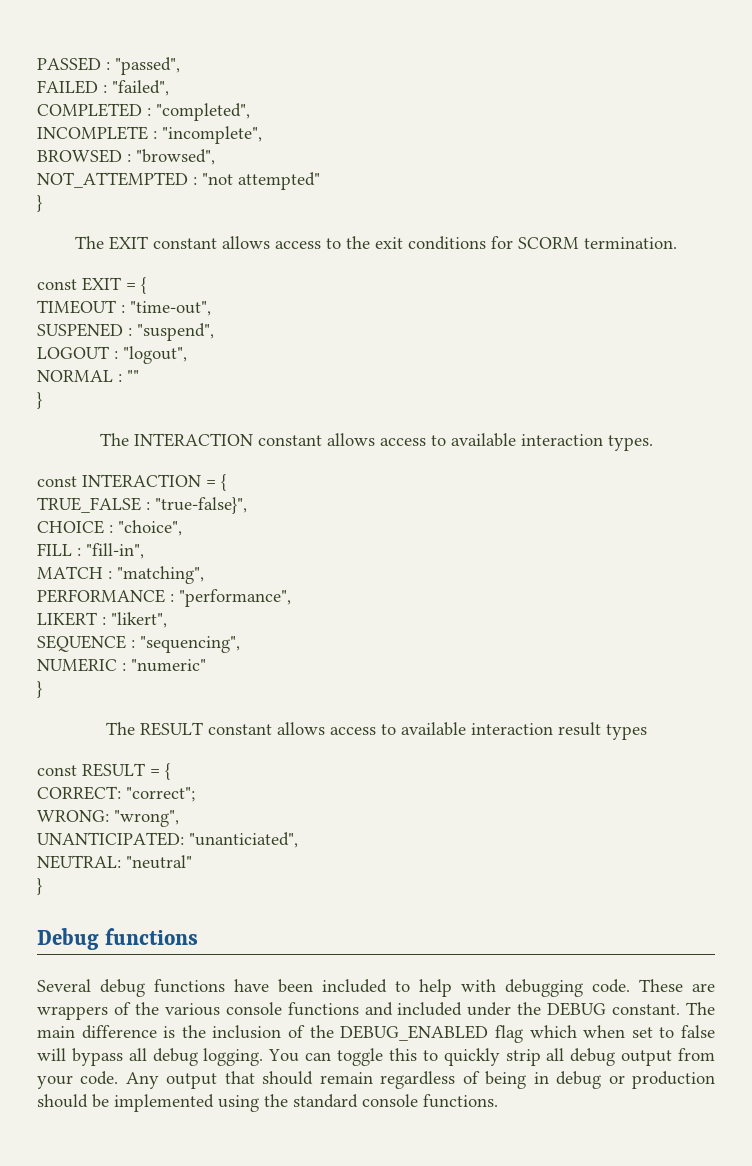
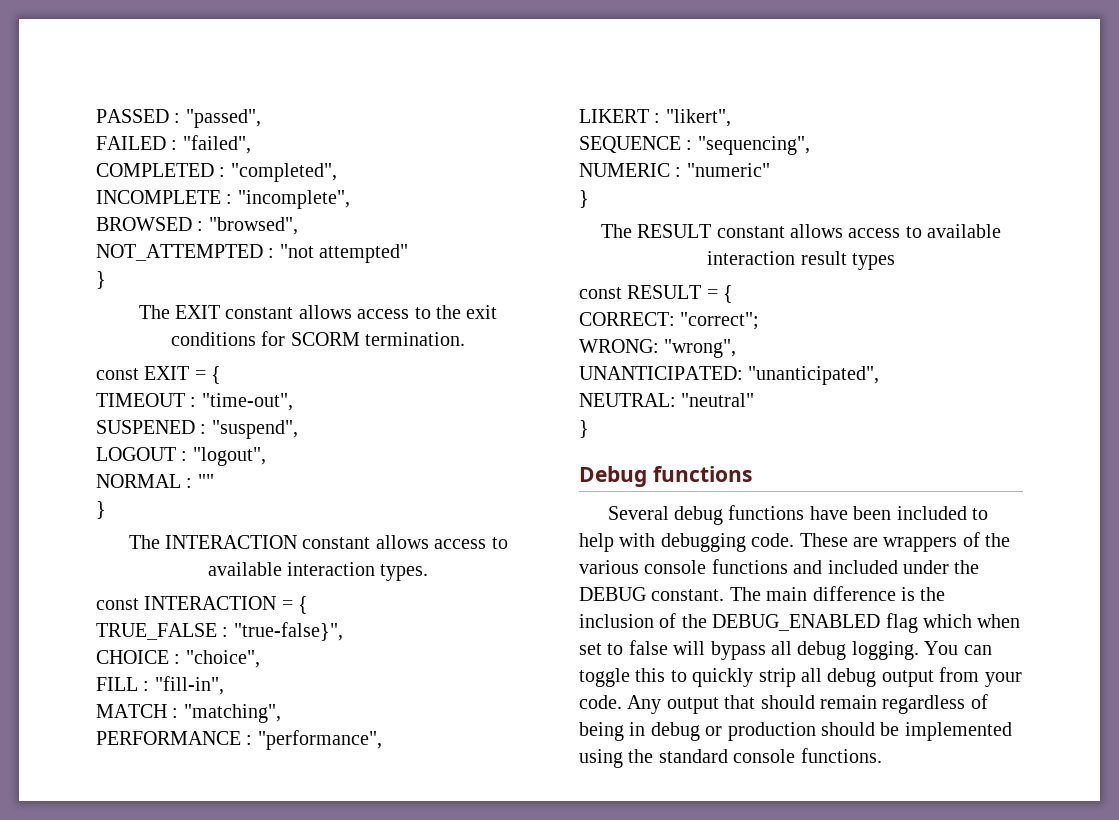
[189,832,298,848] "unanticiated", -> [748,366,880,385] "unanticipated",

